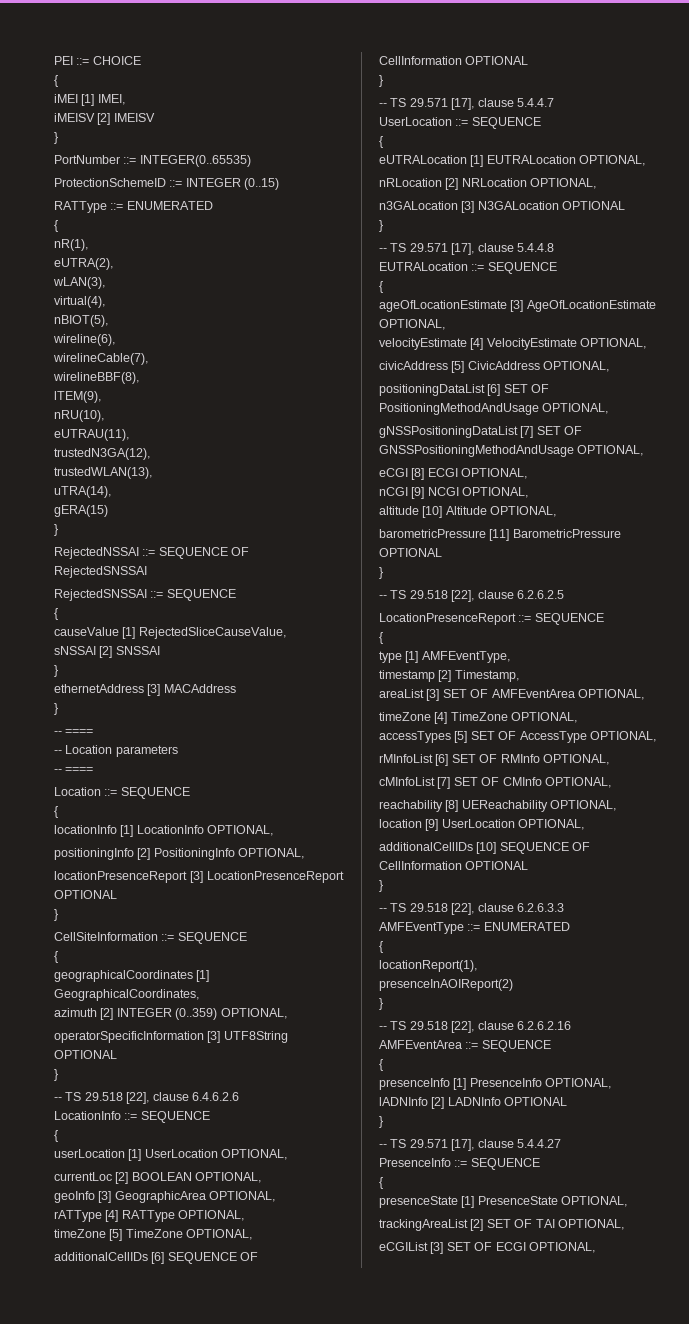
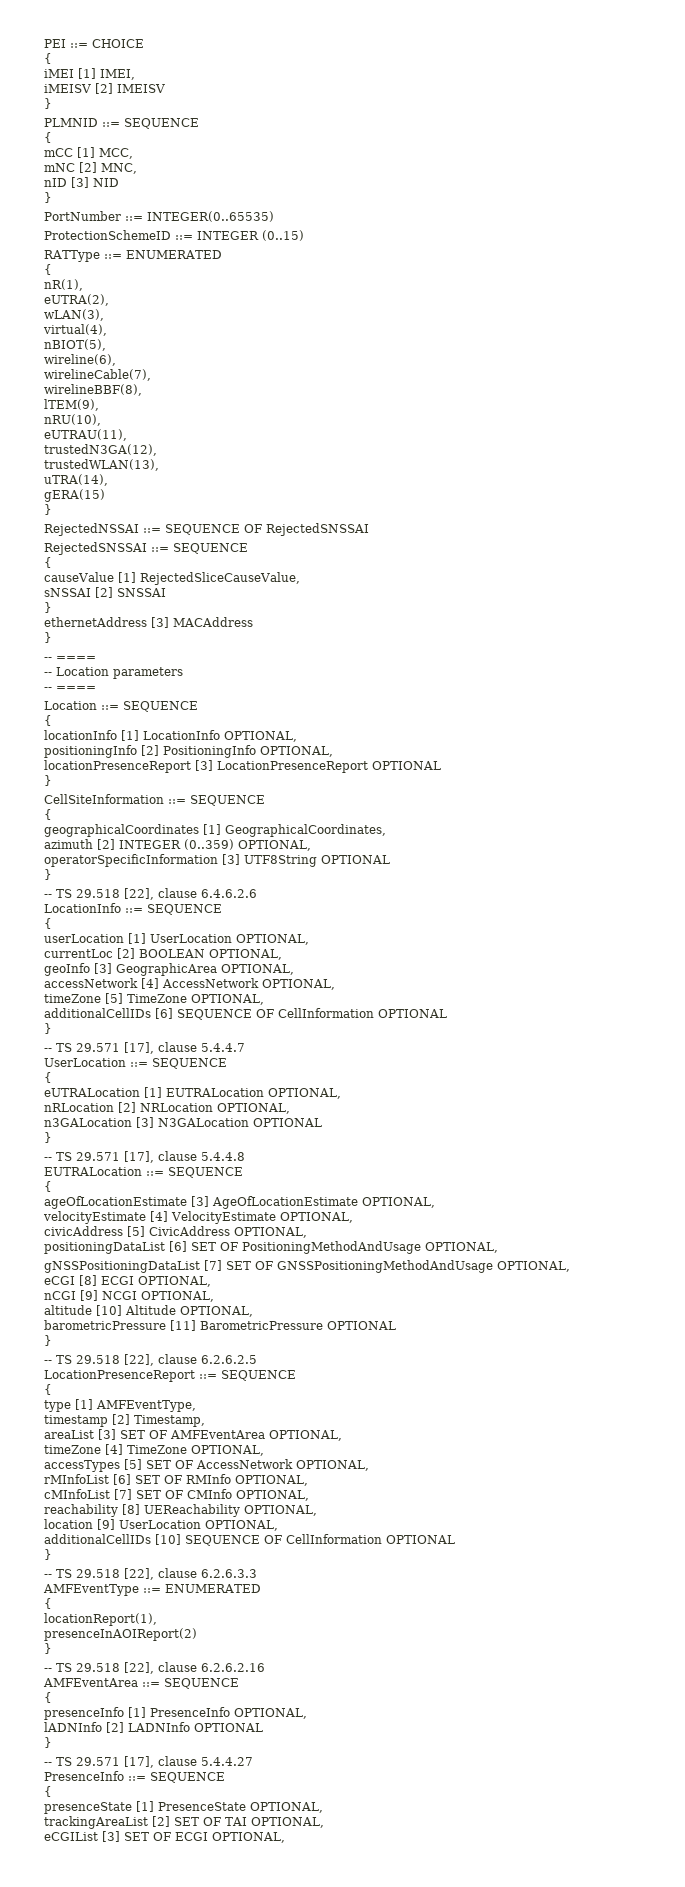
(58, 138) none -> [44,118,199,129] [44,132,52,143] [44,147,133,159] [44,162,137,174] [44,177,119,188] [44,192,52,203] // PLMNID ::= SEQUENCE // { // mCC [1] MCC, // mNC [2] MNC, // nID [3] NID // }
[54,1210,175,1222] rATType [4] RATType -> [44,978,259,989] accessNetwork [4] AccessNetwork
[519,731,587,743] AccessType -> [196,1459,293,1469] AccessNetwork

